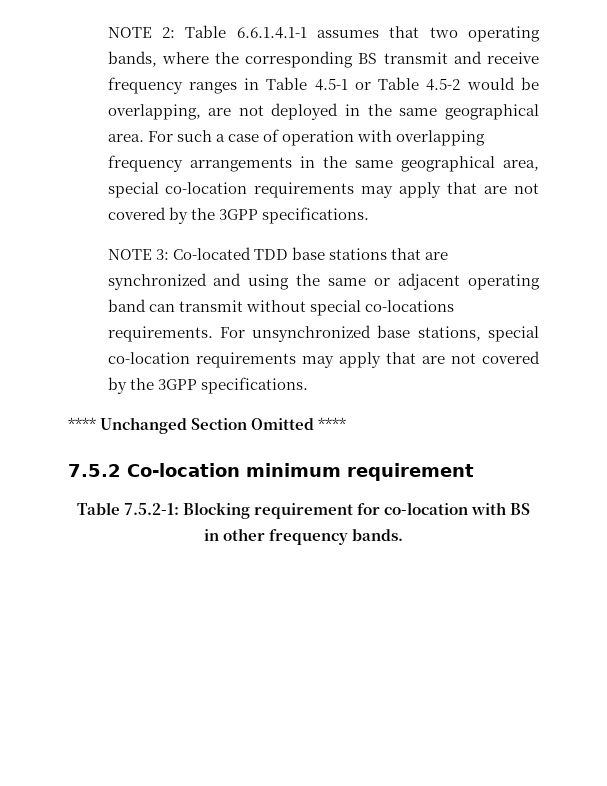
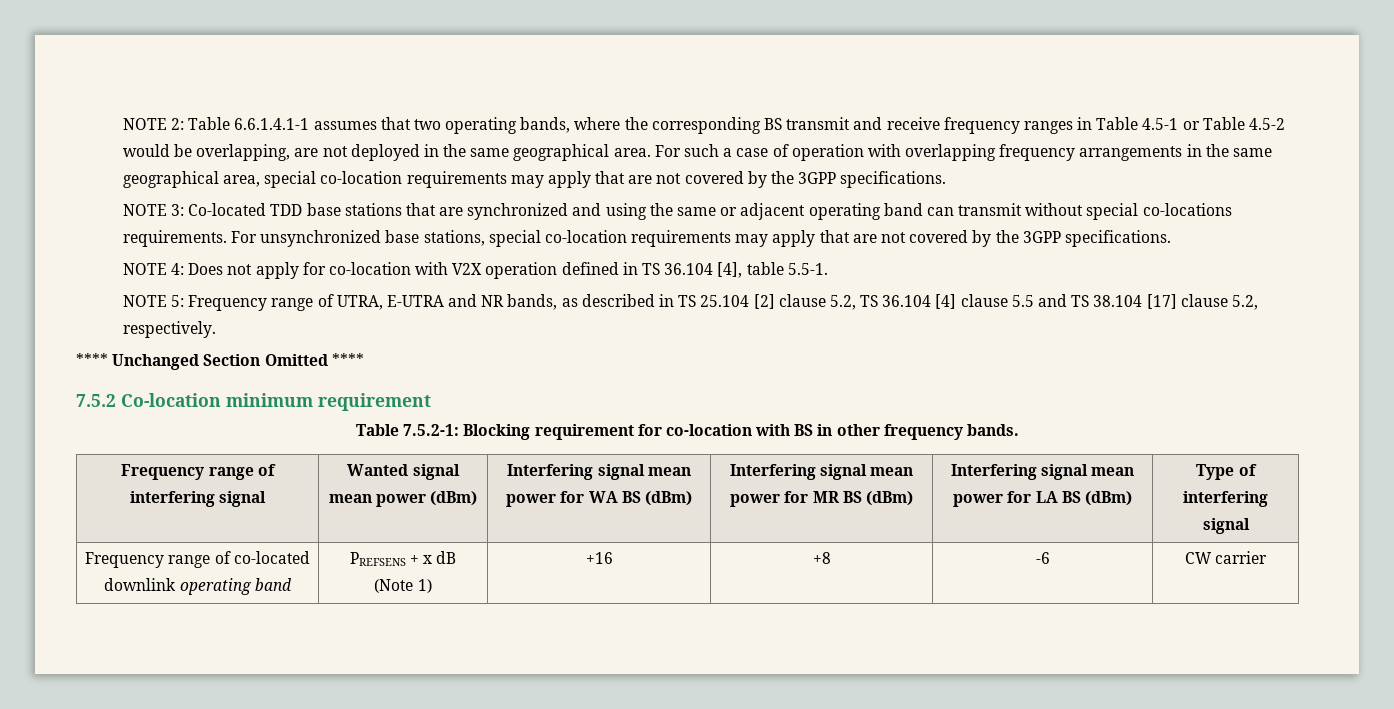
(308, 385) none -> [122,262,828,279] [122,294,1258,311] [122,321,216,338] // NOTE 4: Does not apply for co-location with V2X operation defined in TS 36.104 [4], table 5.5-1. // NOTE 5: Frequency range of UTRA, E-UTRA and NR bands, as described in TS 25.104 [2] clause 5.2, TS 36.104 [4] clause 5.5 and TS 38.104 [17] clause 5.2, respectively.
(404, 535) none -> [121,464,276,480] [129,491,267,507] [347,464,460,480] [328,491,478,507] [507,464,691,480] [506,491,692,507] [729,464,914,480] [730,491,913,507] [950,464,1135,480] [953,491,1132,507] [1196,464,1257,480] [1183,491,1268,507] [1202,518,1250,534] [85,551,310,568] [104,578,292,595] [349,551,457,566] [374,579,432,593] [585,552,613,564] [812,552,831,564] [1035,552,1050,564] [1184,551,1268,564] // Frequency range of interfering signal | Wanted signal mean power (dBm) | Interfering signal mean power for WA BS (dBm) | Interfering signal mean power for MR BS (dBm) | Interfering signal mean power for LA BS (dBm) | Type of interfering signal // Frequency range of co-located downlink operating band | PREFSENS + x dB // (Note 1) | +16 | +8 | -6 | CW carrier

